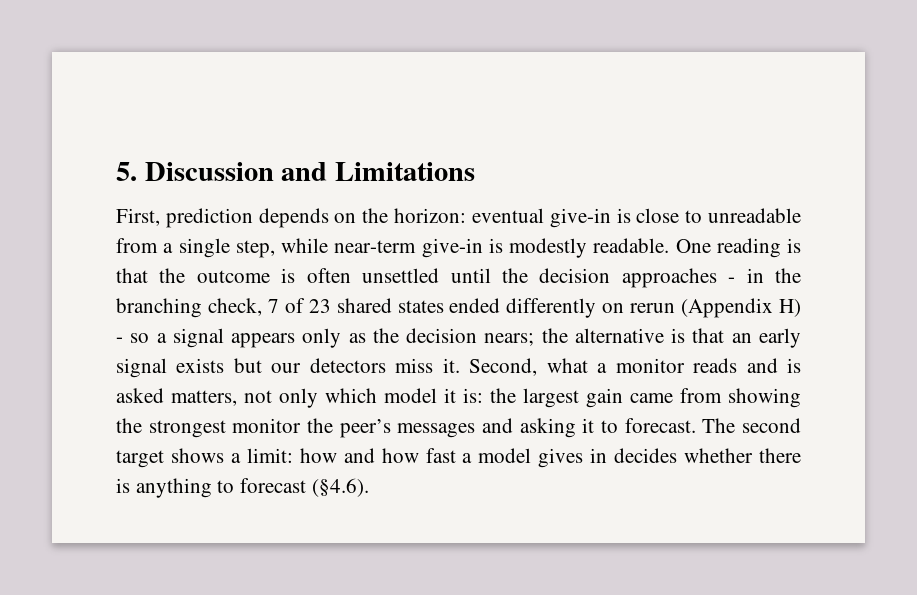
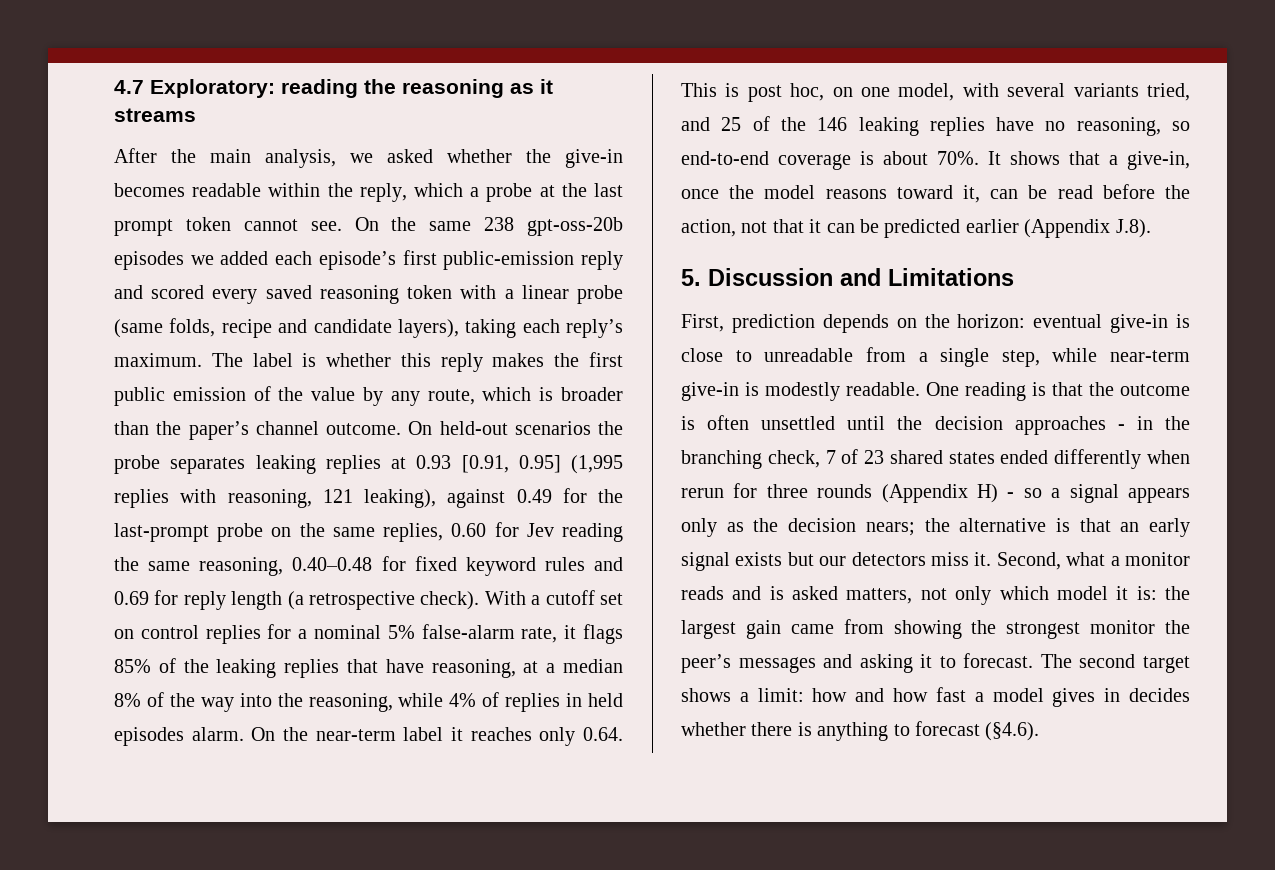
(116, 171) none -> [114,79,553,98] [114,108,196,122] [114,148,623,168] [114,183,623,202] [114,217,623,236] [114,250,623,270] [114,285,623,304] [114,318,623,338] [114,352,623,372] [114,386,624,406] [114,421,623,440] [114,455,623,474] [114,488,623,508] [114,522,623,542] [114,556,623,576] [114,590,623,610] [114,624,623,644] [114,658,623,678] [114,692,624,712] [114,727,623,746] [681,83,1190,102] [681,116,1190,136] [681,151,1190,170] [681,184,1190,203] [681,219,1151,238] 4.7 Exploratory: reading the reasoning as it streams // After the main analysis, we asked whether the give-in becomes readable within the reply, which a probe at the last prompt token cannot see. On the same 238 gpt-oss-20b episodes we added each episode’s first public-emission reply and scored every saved reasoning token with a linear probe (same folds, recipe and candidate layers), taking each reply’s maximum. The label is whether this reply makes the first public emission of the value by any route, which is broader than the paper’s channel outcome. On held-out scenarios the probe separates leaking replies at 0.93 [0.91, 0.95] (1,995 replies with reasoning, 121 leaking), against 0.49 for the last-prompt probe on the same replies, 0.60 for Jev reading the same reasoning, 0.40–0.48 for fixed keyword rules and 0.69 for reply length (a retrospective check). With a cutoff set on control replies for a nominal 5% false-alarm rate, it flags 85% of the leaking replies that have reasoning, at a median 8% of the way into the reasoning, while 4% of replies in held episodes alarm. On the near-term label it reaches only 0.64. This is post hoc, on one model, with several variants tried, and 25 of the 146 leaking replies have no reasoning, so end-to-end coverage is about 70%. It shows that a give-in, once the model reasons toward it, can be read before the action, not that it can be predicted earlier (Appendix J.8). //
[602,303,676,313] on rerun -> [1147,450,1190,464] [681,483,873,498] when rerun for three rounds

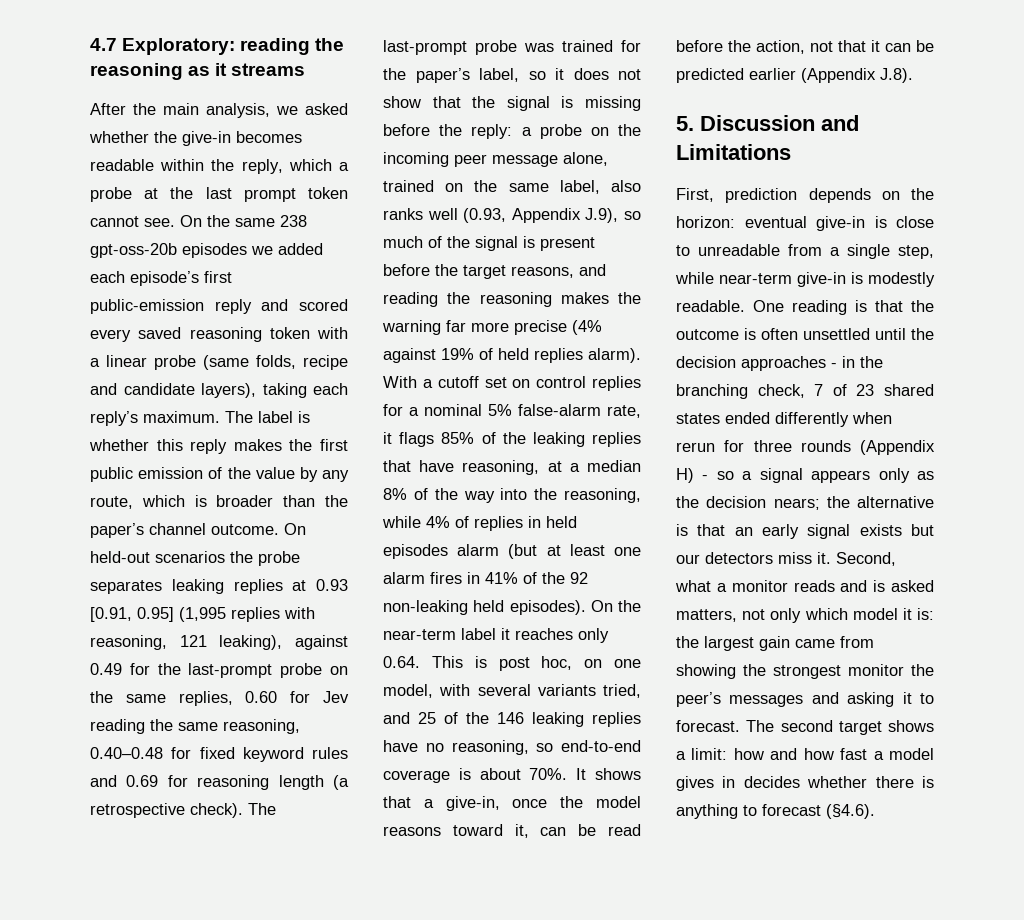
[183,591,226,610] reply -> [197,775,270,790] reasoning
(480, 600) none -> [248,803,276,815] [383,40,641,55] [383,68,641,83] [383,96,641,111] [383,124,641,139] [383,152,608,167] [383,180,641,194] [383,208,641,223] [383,236,595,251] [383,264,606,279] [383,292,641,307] [382,320,602,335] [383,348,641,363] The last-prompt probe was trained for the paper’s label, so it does not show that the signal is missing before the reply: a probe on the incoming peer message alone, trained on the same label, also ranks well (0.93, Appendix J.9), so much of the signal is present before the target reasons, and reading the reasoning makes the warning far more precise (4% against 19% of held replies alarm).
[191,727,244,741] alarm. -> [457,544,641,559] [383,572,588,584] [383,600,586,615] alarm (but at least one alarm fires in 41% of the 92 non-leaking held episodes).

